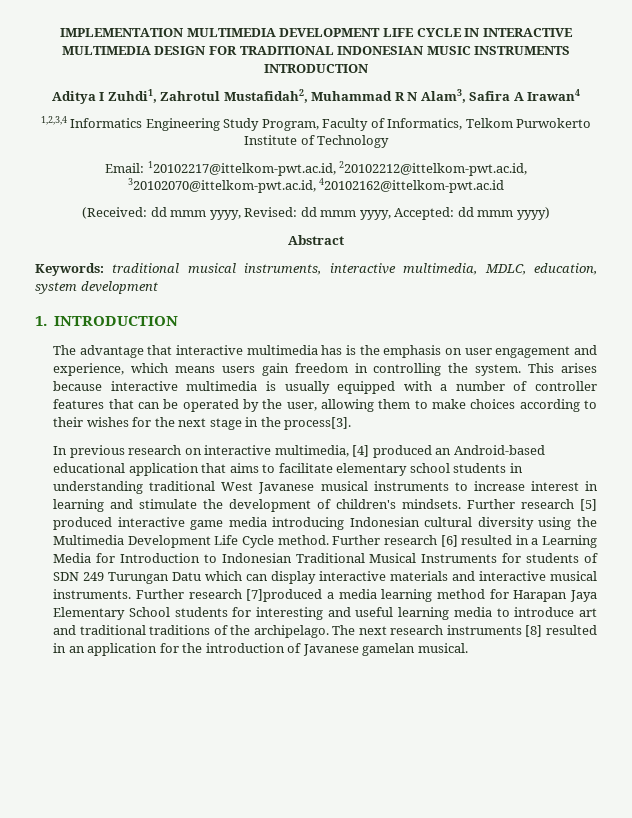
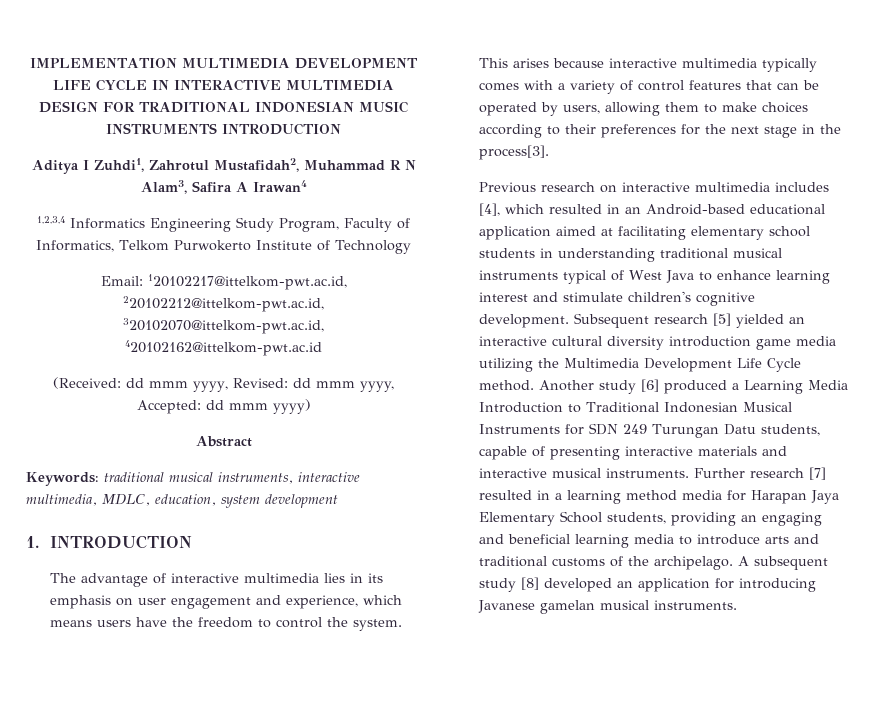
[147,345,380,355] that interactive multimedia has is the -> [153,573,384,584] of interactive multimedia lies in its
[261,363,442,376] gain freedom in controlling -> [136,617,323,628] have the freedom to control
[265,381,598,394] is usually equipped with a number of controller -> [762,58,818,72] [479,80,685,94] typically comes with a variety of control
[262,399,317,411] the user, -> [563,105,601,114] users,
[86,417,129,427] wishes -> [601,124,677,138] preferences
[53,445,125,458] In previous -> [479,182,537,193] Previous
[274,445,545,458] [53,463,333,476] multimedia, [4] produced an Android-based educational application that aims to facilitate -> [695,182,830,192] [479,203,826,216] [479,226,687,240] multimedia includes [4], which resulted in an Android-based educational application aimed at facilitating
[221,481,598,494] [53,499,597,512] [53,517,572,530] West Javanese musical instruments to increase interest in learning and stimulate the development of children's mindsets. Further research [5] produced interactive game media introducing Indonesian cultural diversity using -> [733,248,783,258] [479,270,831,284] [479,291,756,306] [479,313,806,328] [479,336,837,350] [479,358,534,372] musical instruments typical of West Java to enhance learning interest and stimulate children's cognitive development. Subsequent research [5] yielded an interactive cultural diversity introduction game media utilizing
[332,535,529,547] Further research [6] resulted in -> [539,379,728,394] Another study [6] produced
[96,553,116,563] for -> (849, 385) none
[221,553,365,563] Indonesian Traditional -> [586,402,739,413] Traditional Indonesian
[526,553,599,563] students of -> (585, 429) none
[205,571,317,584] which can display -> [761,424,821,436] [479,446,621,460] students, capable of presenting
[246,589,377,602] [7]produced a media -> [809,467,827,480] [479,490,563,500] [7] resulted in a
(485, 594) none -> [682,490,723,500] media
[174,607,394,620] students for interesting and useful -> [607,512,823,526] [479,534,571,544] students, providing an engaging and beneficial
[579,608,598,617] art -> [765,536,790,544] arts
[149,625,211,635] traditions -> [552,558,606,567] customs
[332,625,598,637] [53,643,468,656] The next research instruments [8] resulted in an application for the introduction of Javanese gamelan musical. -> [738,556,829,570] [479,577,817,592] [478,600,738,614] A subsequent study [8] developed an application for introducing Javanese gamelan musical instruments.

